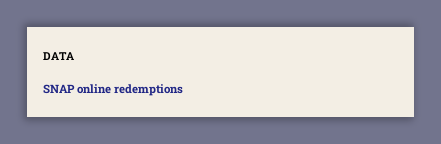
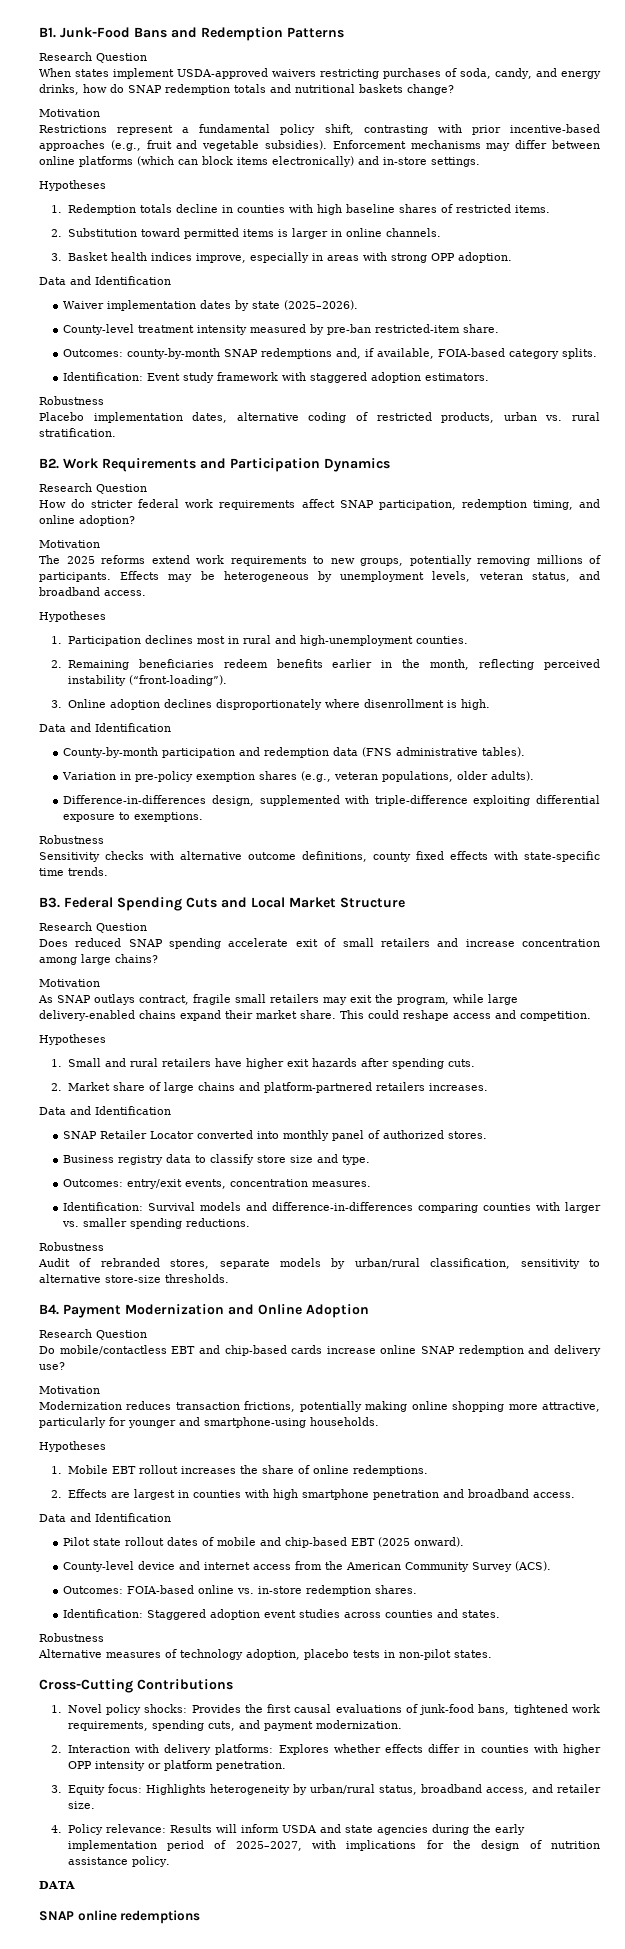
(43, 56) none -> [39,27,344,41] [39,52,147,63] [39,68,601,79] [39,84,454,95] [39,109,100,117] [39,124,600,135] [39,140,600,151] [39,156,480,167] [39,180,106,191] [51,204,550,215] [51,228,441,239] [51,252,512,263] [39,276,171,285] [63,300,359,311] [63,324,500,335] [63,348,598,359] [63,372,490,383] [39,396,104,405] [39,412,601,423] [39,428,116,437] [39,458,390,472] [39,483,147,494] [39,499,600,510] [39,515,135,526] [39,540,100,548] [39,555,601,566] [39,571,600,582] [39,587,146,596] [39,611,106,622] [51,635,468,646] [51,659,600,670] [67,675,227,686] [51,699,490,710] [39,723,171,732] [63,747,526,758] [62,771,535,782] [63,795,600,806] [63,812,204,822] [39,835,104,844] [39,851,600,862] [39,867,108,876] [39,897,405,911] [39,922,147,933] [39,938,600,949] [39,954,158,965] [39,979,100,987] [38,994,518,1005] [39,1010,591,1021] [39,1034,106,1045] [51,1058,475,1069] [51,1082,488,1093] [39,1106,171,1115] [63,1130,488,1141] [63,1154,371,1165] [63,1179,372,1189] [63,1202,602,1213] [62,1218,251,1229] [39,1242,104,1251] [38,1258,600,1269] [39,1274,229,1283] [39,1304,369,1318] [39,1329,147,1340] [39,1345,601,1356] [39,1362,65,1370] [39,1386,100,1394] [39,1401,601,1412] [39,1417,379,1428] [39,1441,106,1452] [51,1465,428,1476] [51,1489,575,1500] [39,1513,171,1522] [63,1537,465,1548] [63,1561,552,1572] [63,1585,418,1596] [63,1609,501,1620] [39,1633,104,1642] [38,1649,492,1660] [39,1679,233,1693] [51,1704,600,1715] [67,1720,402,1731] [51,1744,601,1755] [67,1760,286,1771] [51,1784,601,1795] [67,1801,95,1809] [51,1824,525,1835] [67,1840,600,1851] [67,1856,170,1867] B1. Junk-Food Bans and Redemption Patterns // Research Question // When states implement USDA-approved waivers restricting purchases of soda, candy, and energy drinks, how do SNAP redemption totals and nutritional baskets change? // Motivation // Restrictions represent a fundamental policy shift, contrasting with prior incentive-based approaches (e.g., fruit and vegetable subsidies). Enforcement mechanisms may differ between online platforms (which can block items electronically) and in-store settings. // Hypotheses // 1. Redemption totals decline in counties with high baseline shares of restricted items. // 2. Substitution toward permitted items is larger in online channels. // 3. Basket health indices improve, especially in areas with strong OPP adoption. // Data and Identification // Waiver implementation dates by state (2025–2026). // County-level treatment intensity measured by pre-ban restricted-item share. // Outcomes: county-by-month SNAP redemptions and, if available, FOIA-based category splits. // Identification: Event study framework with staggered adoption estimators. // Robustness // Placebo implementation dates, alternative coding of restricted products, urban vs. rural stratification. // B2. Work Requirements and Participation Dynamics // Research Question // How do stricter federal work requirements affect SNAP participation, redemption timing, and online adoption? // Motivation // The 2025 reforms extend work requirements to new groups, potentially removing millions of participants. Effects may be heterogeneous by unemployment levels, veteran status, and broadband access. // Hypotheses // 1. Participation declines most in rural and high-unemployment counties. // 2. Remaining beneficiaries redeem benefits earlier in the month, reflecting perceived instability (“front-loading”). // 3. Online adoption declines disproportionately where disenrollment is high. // Data and Identification // County-by-month participation and redemption data (FNS administrative tables). // Variation in pre-policy exemption shares (e.g., veteran populations, older adults). // Difference-in-differences design, supplemented with triple-difference exploiting differential exposure to exemptions. // Robustness // Sensitivity checks with alternative outcome definitions, county fixed effects with state-specific time trends. // B3. Federal Spending Cuts and Local Market Structure // Research Question // Does reduced SNAP spending accelerate exit of small retailers and increase concentration among large chains? // Motivation // As SNAP outlays contract, fragile small retailers may exit the program, while large delivery-enabled chains expand their market share. This could reshape access and competition. // Hypotheses // 1. Small and rural retailers have higher exit hazards after spending cuts. // 2. Market share of large chains and platform-partnered retailers increases. // Data and Identification // SNAP Retailer Locator converted into monthly panel of authorized stores. // Business registry data to classify store size and type. // Outcomes: entry/exit events, concentration measures. // Identification: Survival models and difference-in-differences comparing counties with larger vs. smaller spending reductions. // Robustness // Audit of rebranded stores, separate models by urban/rural classification, sensitivity to alternative store-size thresholds. // B4. Payment Modernization and Online Adoption // Research Question // Do mobile/contactless EBT and chip-based cards increase online SNAP redemption and delivery use? // Motivation // Modernization reduces transaction frictions, potentially making online shopping more attractive, particularly for younger and smartphone-using households. // Hypotheses // 1. Mobile EBT rollout increases the share of online redemptions. // 2. Effects are largest in counties with high smartphone penetration and broadband access. // Data and Identification // Pilot state rollout dates of mobile and chip-based EBT (2025 onward). // County-level device and internet access from the American Community Survey (ACS). // Outcomes: FOIA-based online vs. in-store redemption shares. // Identification: Staggered adoption event studies across counties and states. // Robustness // Alternative measures of technology adoption, placebo tests in non-pilot states. // Cross-Cutting Contributions // 1. Novel policy shocks: Provides the first causal evaluations of junk-food bans, tightened work requirements, spending cuts, and payment modernization. // 2. Interaction with delivery platforms: Explores whether effects differ in counties with higher OPP intensity or platform penetration. // 3. Equity focus: Highlights heterogeneity by urban/rural status, broadband access, and retailer size. // 4. Policy relevance: Results will inform USDA and state agencies during the early implementation period of 2025–2027, with implications for the design of nutrition assistance policy. //

